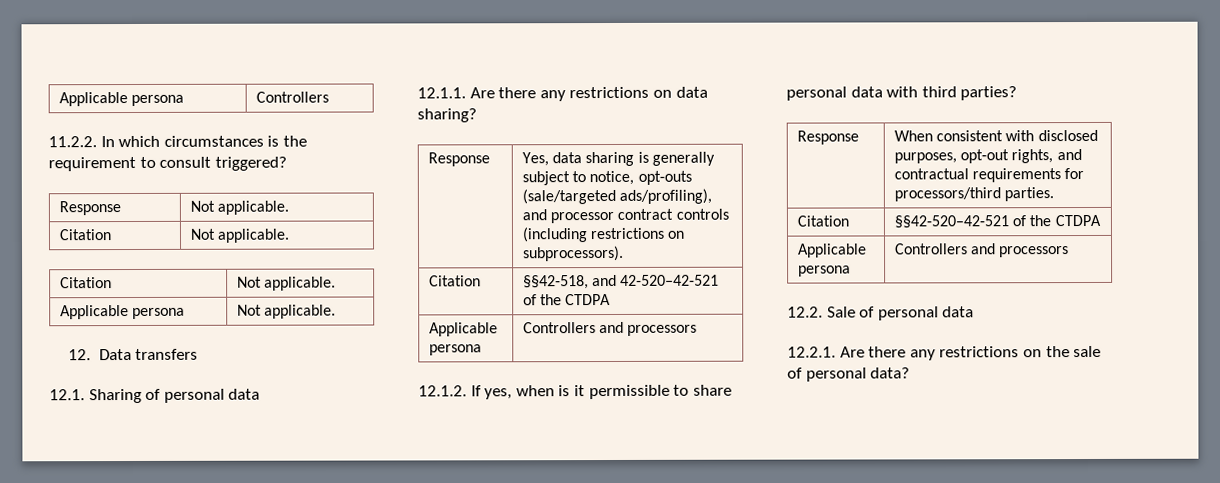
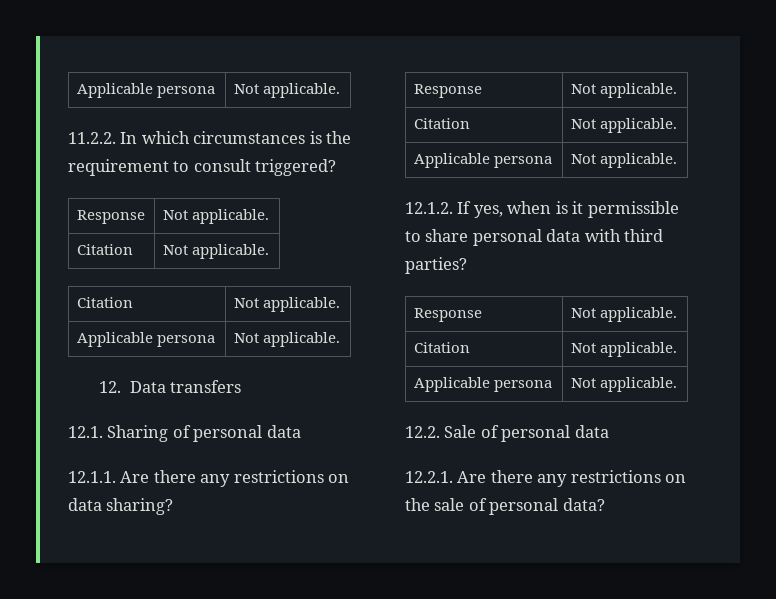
[58,92,185,107] [255,91,329,103] Applicable persona | Controllers -> [76,83,215,98] [233,83,340,98] Applicable persona | Not applicable.
[521,151,715,167] [521,170,692,186] [521,188,713,205] [521,208,729,224] [521,227,685,243] [522,245,624,262] [428,275,481,287] [522,274,720,290] [522,293,612,306] [428,322,498,337] [428,344,482,356] [522,321,698,336] Yes, data sharing is generally subject to notice, opt‑outs (sale/targeted ads/profiling), and processor contract controls (including restrictions on subprocessors). // Citation | §§42‑518, and 42‑520–42‑521 of the CTDPA // Applicable persona | Controllers and processors -> [570,83,677,98] [413,118,470,129] [570,118,677,133] [413,153,552,168] [570,153,677,168] Not applicable. // Citation | Not applicable. // Applicable persona | Not applicable.
[893,129,1098,142] [893,149,1082,164] [893,168,1085,183] [893,187,1055,202] [796,215,849,227] [893,214,1101,229] [797,243,867,258] [797,265,851,277] [894,243,1070,258] When consistent with disclosed purposes, opt‑out rights, and contractual requirements for processors/third parties. // Citation | §§42‑520–42‑521 of the CTDPA // Applicable persona | Controllers and processors -> [570,307,677,322] [413,342,470,353] [570,342,677,357] [413,377,552,392] [570,377,677,392] Not applicable. // Citation | Not applicable. // Applicable persona | Not applicable.

